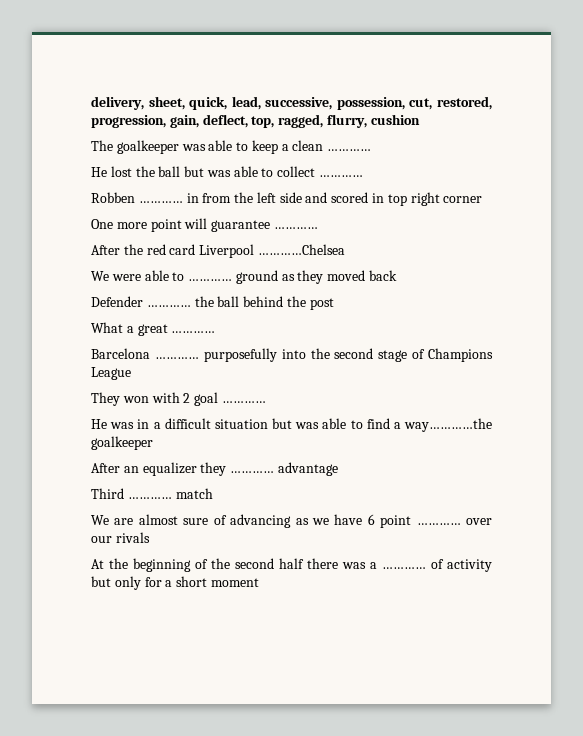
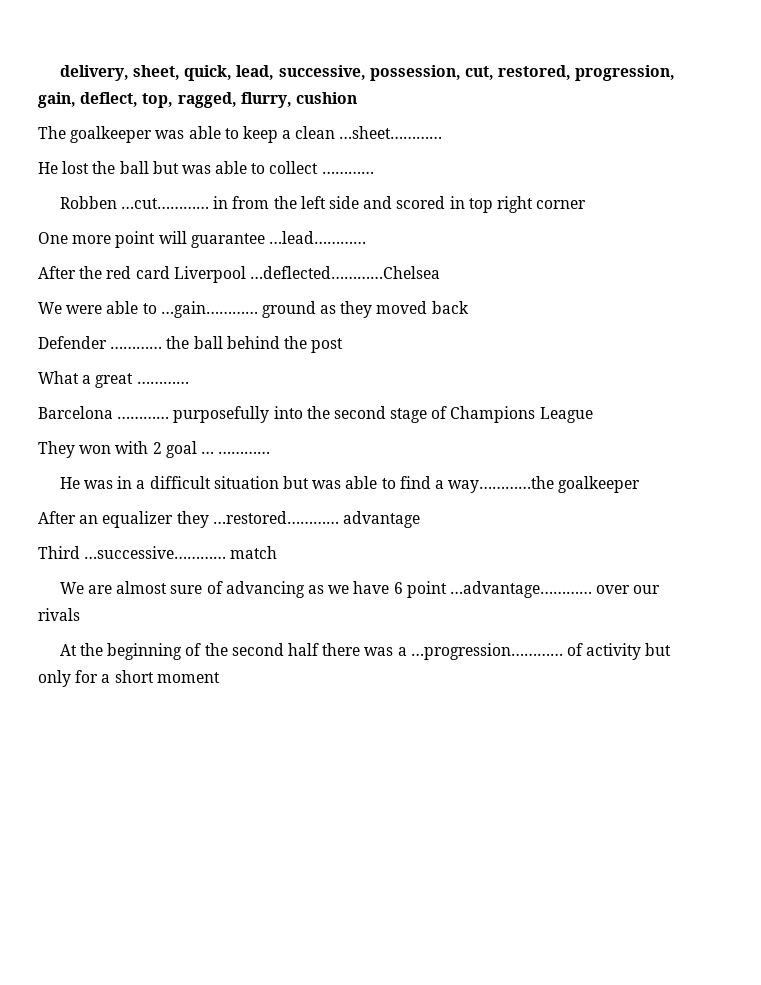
[327,149,372,151] ………… -> [339,126,443,139] …sheet…………
[138,201,183,203] ………… -> [121,198,210,209] …cut…………
[273,227,318,229] ………… -> [268,231,366,244] …lead…………
[257,244,345,255] …………Chelsea -> [249,266,440,279] …deflected…………Chelsea
[188,279,233,281] ………… -> [160,301,258,318] …gain…………
(219, 399) none -> [200,451,214,454] …
[230,471,275,473] ………… -> [212,511,339,524] …restored…………
[127,497,172,499] ………… -> [84,546,227,559] …successive…………
[416,523,461,525] ………… -> [449,581,592,598] …advantage…………
[382,567,426,569] ………… -> [410,643,563,660] …progression…………

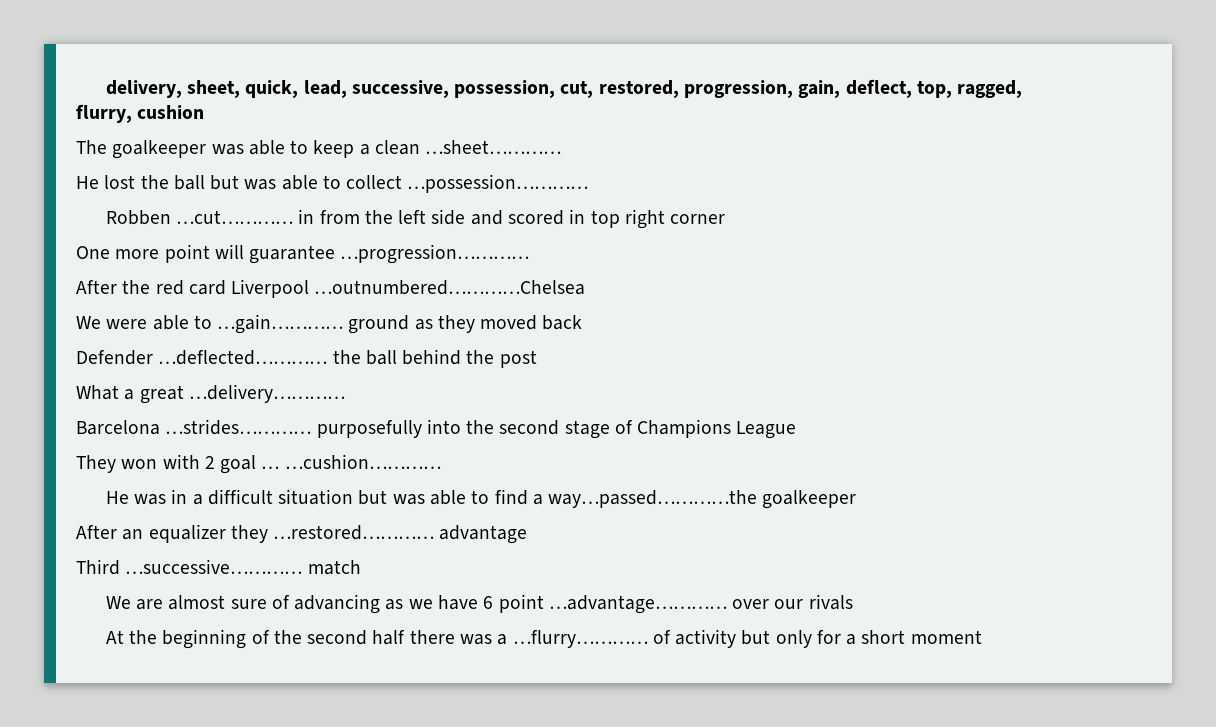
[321,171,374,174] ………… -> [407,174,589,193] …possession…………
[268,231,366,244] …lead………… -> [340,244,530,264] …progression…………
[249,266,440,279] …deflected…………Chelsea -> [314,280,586,295] …outnumbered…………Chelsea
[110,346,163,349] ………… -> [158,350,328,365] …deflected…………
[136,381,189,384] ………… -> [188,384,345,403] …delivery…………
[117,416,170,419] ………… -> [165,419,312,435] …strides…………
[218,451,271,454] ………… -> [284,454,441,469] …cushion…………
[448,476,555,493] way…………the -> [548,490,758,508] way…passed…………the
[410,643,563,660] …progression………… -> [512,630,648,648] …flurry…………

